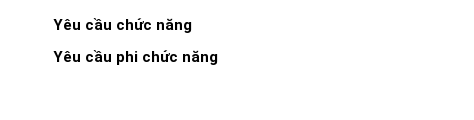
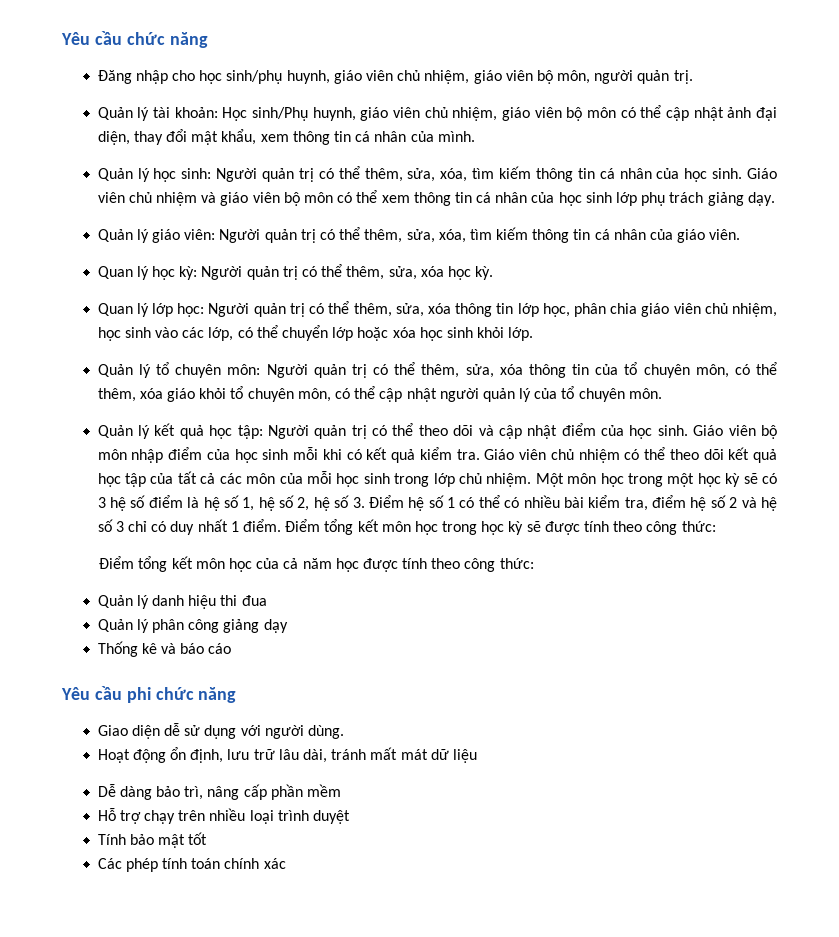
(193, 25) none -> [97,70,693,84] [97,105,777,121] [97,129,475,145] [97,166,777,182] [97,190,775,206] [97,227,741,243] [97,264,494,280] [97,301,777,317] [97,325,534,341] [97,362,777,378] [97,386,662,402] [97,423,777,439] [97,447,777,463] [97,471,777,487] [97,495,777,511] [97,519,716,535] [99,556,534,572] [97,595,267,609] [97,619,288,633] [97,641,232,657] // Đăng nhập cho học sinh/phụ huynh, giáo viên chủ nhiệm, giáo viên bộ môn, người quản trị. // Quản lý tài khoản: Học sinh/Phụ huynh, giáo viên chủ nhiệm, giáo viên bộ môn có thể cập nhật ảnh đại diện, thay đổi mật khẩu, xem thông tin cá nhân của mình. // Quản lý học sinh: Người quản trị có thể thêm, sửa, xóa, tìm kiếm thông tin cá nhân của học sinh. Giáo viên chủ nhiệm và giáo viên bộ môn có thể xem thông tin cá nhân của học sinh lớp phụ trách giảng dạy. // Quản lý giáo viên: Người quản trị có thể thêm, sửa, xóa, tìm kiếm thông tin cá nhân của giáo viên. // Quan lý học kỳ: Người quản trị có thể thêm, sửa, xóa học kỳ. // Quan lý lớp học: Người quản trị có thể thêm, sửa, xóa thông tin lớp học, phân chia giáo viên chủ nhiệm, học sinh vào các lớp, có thể chuyển lớp hoặc xóa học sinh khỏi lớp. // Quản lý tổ chuyên môn: Người quản trị có thể thêm, sửa, xóa thông tin của tổ chuyên môn, có thể thêm, xóa giáo khỏi tổ chuyên môn, có thể cập nhật người quản lý của tổ chuyên môn. // Quản lý kết quả học tập: Người quản trị có thể theo dõi và cập nhật điểm của học sinh. Giáo viên bộ môn nhập điểm của học sinh mỗi khi có kết quả kiểm tra. Giáo viên chủ nhiệm có thể theo dõi kết quả học tập của tất cả các môn của mỗi học sinh trong lớp chủ nhiệm. Một môn học trong một học kỳ sẽ có 3 hệ số điểm là hệ số 1, hệ số 2, hệ số 3. Điểm hệ số 1 có thể có nhiều bài kiểm tra, điểm hệ số 2 và hệ số 3 chỉ có duy nhất 1 điểm. Điểm tổng kết môn học trong học kỳ sẽ được tính theo công thức: // Điểm tổng kết môn học của cả năm học được tính theo công thức: // Quản lý danh hiệu thi đua // Quản lý phân công giảng dạy // Thống kê và báo cáo
(219, 57) none -> [97,723,344,739] [97,747,477,763] [97,784,341,800] [97,808,350,824] [97,832,208,848] [97,858,286,872] // Giao diện dễ sử dụng với người dùng. // Hoạt động ổn định, lưu trữ lâu dài, tránh mất mát dữ liệu // Dễ dàng bảo trì, nâng cấp phần mềm // Hỗ trợ chạy trên nhiều loại trình duyệt // Tính bảo mật tốt // Các phép tính toán chính xác

